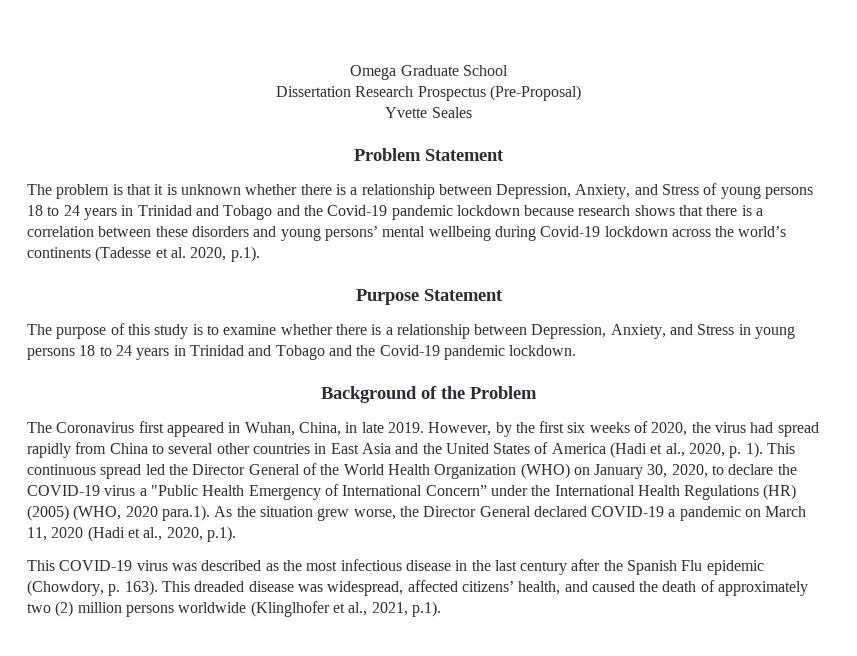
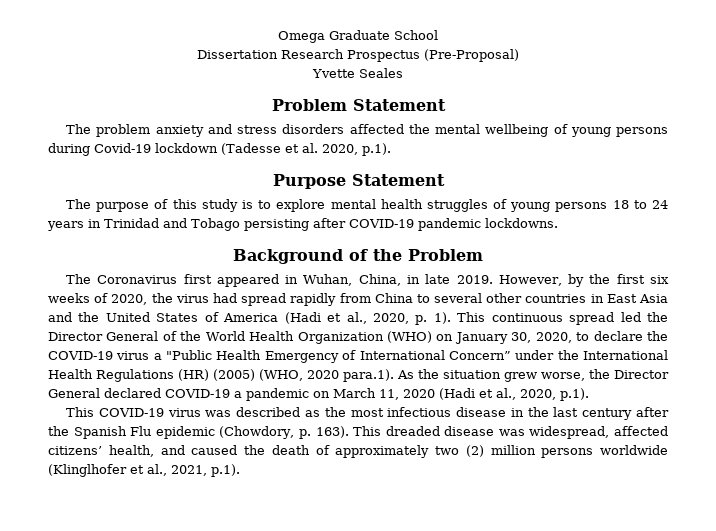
[112,183,814,199] [27,205,764,220] [27,226,787,241] [27,247,91,258] is that it is unknown whether there is a relationship between Depression, Anxiety, and Stress of young persons 18 to 24 years in Trinidad and Tobago and the Covid-19 pandemic lockdown because research shows that there is a correlation between these disorders and young persons’ mental wellbeing during Covid-19 lockdown across the world’s continents -> [155,124,668,137] [48,143,218,156] anxiety and stress disorders affected the mental wellbeing of young persons during Covid-19 lockdown
[223,324,751,339] examine whether there is a relationship between Depression, Anxiety, and Stress in -> [276,199,508,212] explore mental health struggles of
[328,345,577,360] and the Covid-19 pandemic lockdown. -> [244,218,558,231] persisting after COVID-19 pandemic lockdowns.

